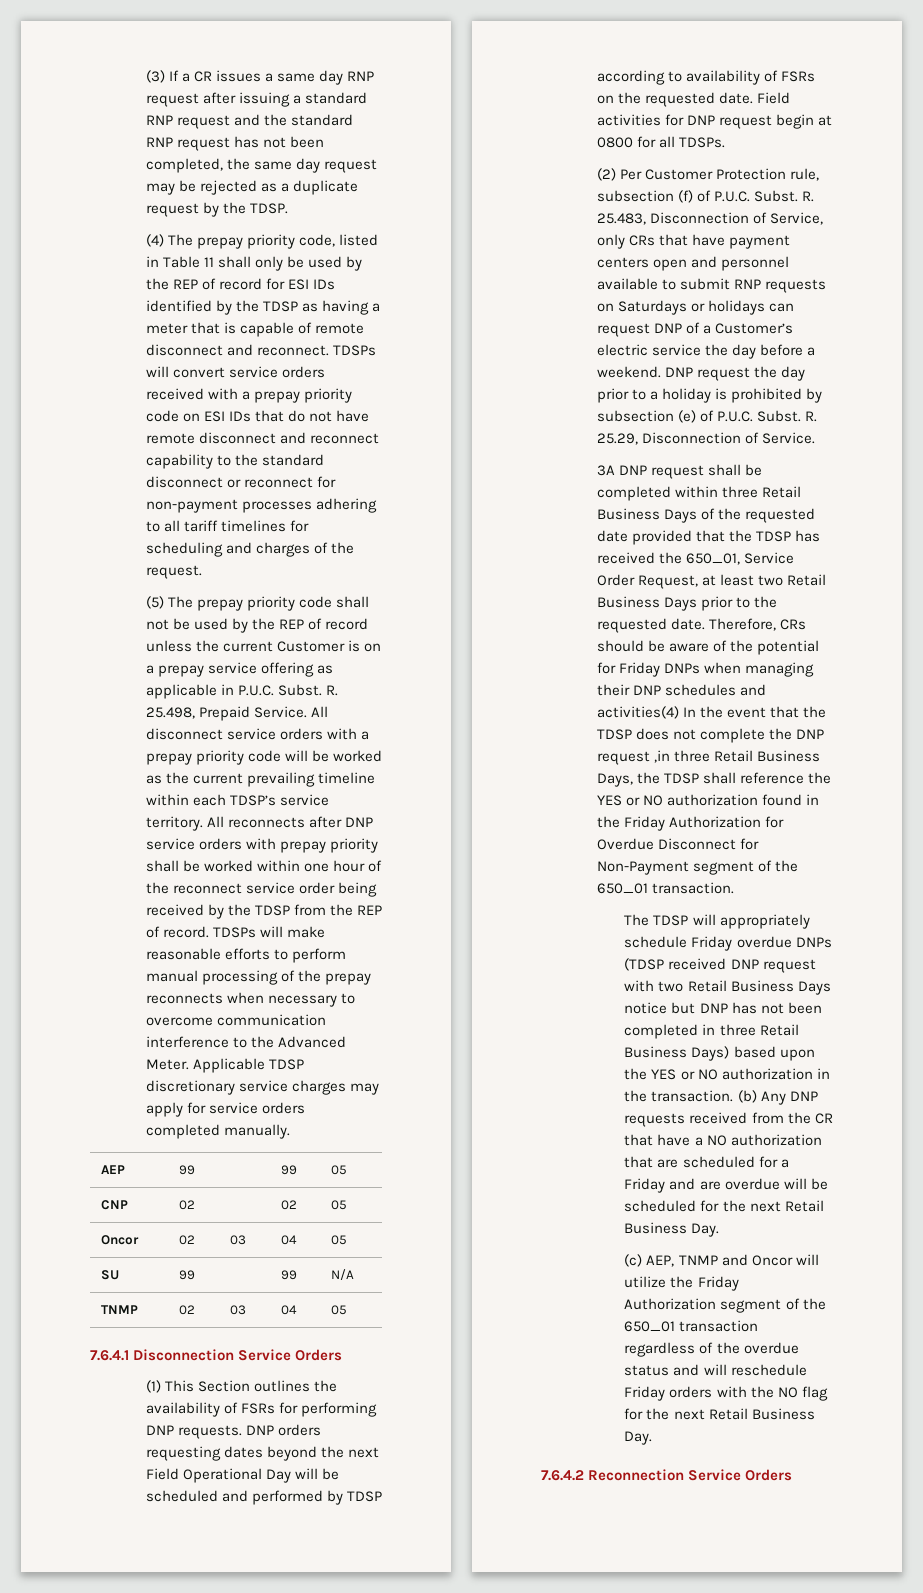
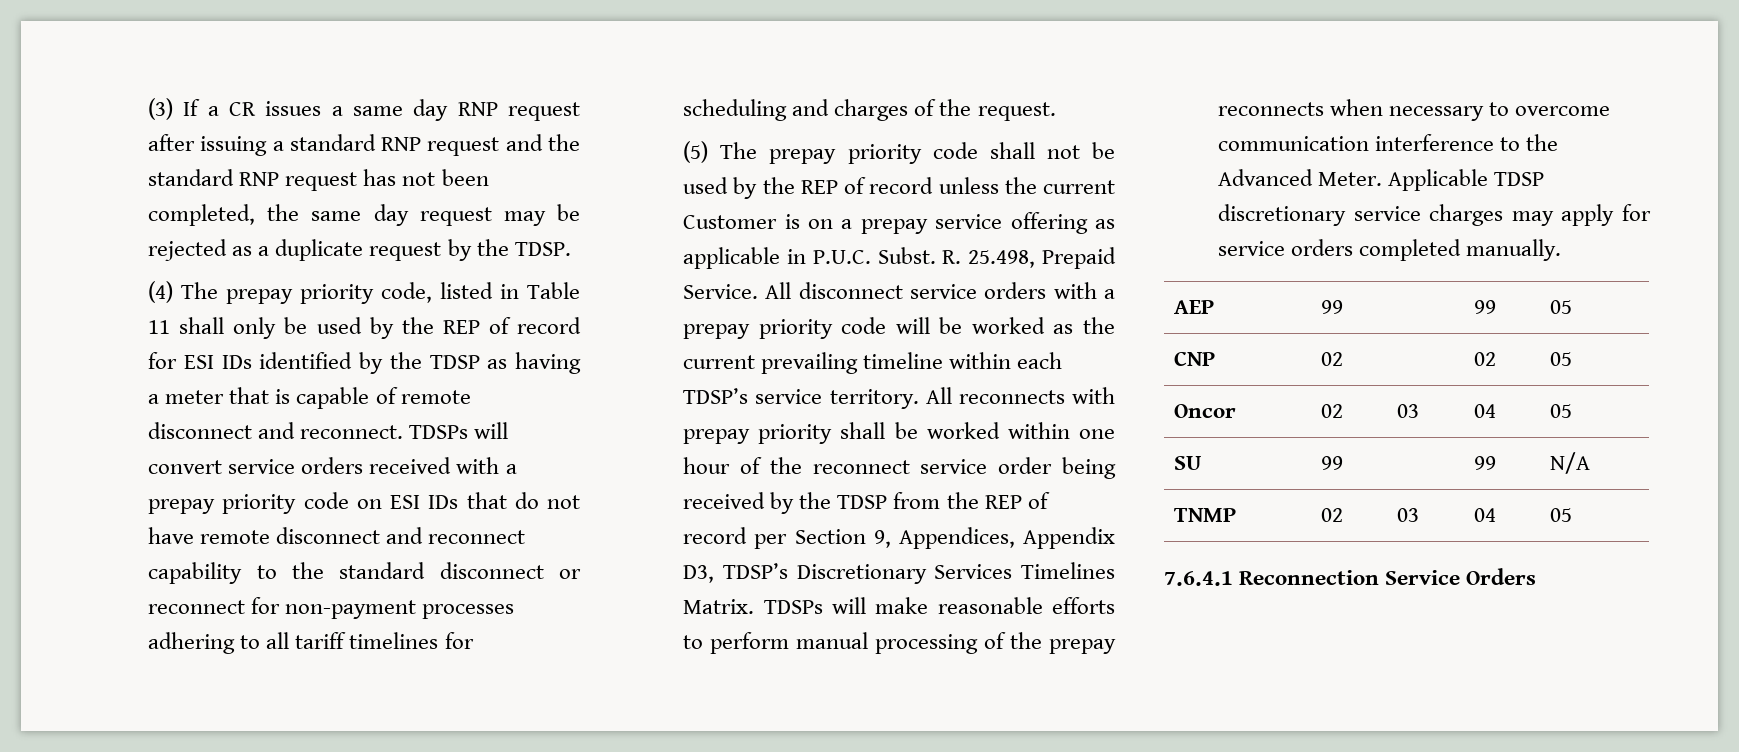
[308,816,373,828] [145,838,242,850] after DNP service orders -> (1065, 397) none
[162,926,209,938] record. -> [683,527,1115,549] [683,562,1115,584] [683,599,755,614] record per Section 9, Appendices, Appendix D3, TDSP’s Discretionary Services Timelines Matrix.
[133,1349,343,1361] [145,1380,337,1393] [145,1402,377,1417] [145,1424,321,1439] [145,1446,379,1461] [145,1468,339,1483] [145,1490,382,1505] [596,70,815,85] [596,92,790,107] [596,114,832,129] [596,136,725,148] [596,168,819,181] [596,190,814,203] [596,212,823,225] [596,234,790,249] [596,256,789,271] [596,278,826,293] [596,300,794,315] [596,322,793,337] [596,344,815,359] [596,366,805,381] [596,388,822,403] [596,410,817,423] [596,432,815,445] [596,464,762,479] [596,486,801,501] [596,508,815,523] [596,530,820,545] [596,552,794,565] [596,574,826,589] [596,596,777,611] [596,618,806,633] [596,640,819,655] [596,662,814,677] [596,684,766,696] [596,706,826,719] [596,728,824,743] [596,750,820,765] [596,772,831,787] [596,794,819,806] [596,816,784,831] [596,838,759,850] [596,860,798,875] [596,882,734,894] [624,914,810,929] [624,936,832,951] [624,958,816,973] [624,980,831,995] [624,1002,822,1014] [624,1024,799,1039] [624,1046,815,1061] [624,1068,830,1080] [624,1090,818,1105] [624,1112,833,1127] [624,1134,822,1146] [624,1156,789,1168] [624,1178,828,1193] [624,1200,824,1212] [624,1222,720,1237] [624,1254,819,1267] [624,1276,739,1291] [624,1298,826,1313] [624,1320,759,1332] [624,1342,799,1357] [624,1364,807,1376] [624,1386,828,1401] [624,1408,815,1420] [624,1431,653,1445] [541,1470,584,1481] Disconnection Service Orders // (1) This Section outlines the availability of FSRs for performing DNP requests. DNP orders requesting dates beyond the next Field Operational Day will be scheduled and performed by TDSP according to availability of FSRs on the requested date. Field activities for DNP request begin at 0800 for all TDSPs. // (2) Per Customer Protection rule, subsection (f) of P.U.C. Subst. R. 25.483, Disconnection of Service, only CRs that have payment centers open and personnel available to submit RNP requests on Saturdays or holidays can request DNP of a Customer’s electric service the day before a weekend. DNP request the day prior to a holiday is prohibited by subsection (e) of P.U.C. Subst. R. 25.29, Disconnection of Service. // 3A DNP request shall be completed within three Retail Business Days of the requested date provided that the TDSP has received the 650_01, Service Order Request, at least two Retail Business Days prior to the requested date. Therefore, CRs should be aware of the potential for Friday DNPs when managing their DNP schedules and activities(4) In the event that the TDSP does not complete the DNP request ,in three Retail Business Days, the TDSP shall reference the YES or NO authorization found in the Friday Authorization for Overdue Disconnect for Non-Payment segment of the 650_01 transaction. // The TDSP will appropriately schedule Friday overdue DNPs (TDSP received DNP request with two Retail Business Days notice but DNP has not been completed in three Retail Business Days) based upon the YES or NO authorization in the transaction. (b) Any DNP requests received from the CR that have a NO authorization that are scheduled for a Friday and are overdue will be scheduled for the next Retail Business Day. // (c) AEP, TNMP and Oncor will utilize the Friday Authorization segment of the 650_01 transaction regardless of the overdue status and will reschedule Friday orders with the NO flag for the next Retail Business Day. // 7.6.4.2 -> (1233, 578) none

